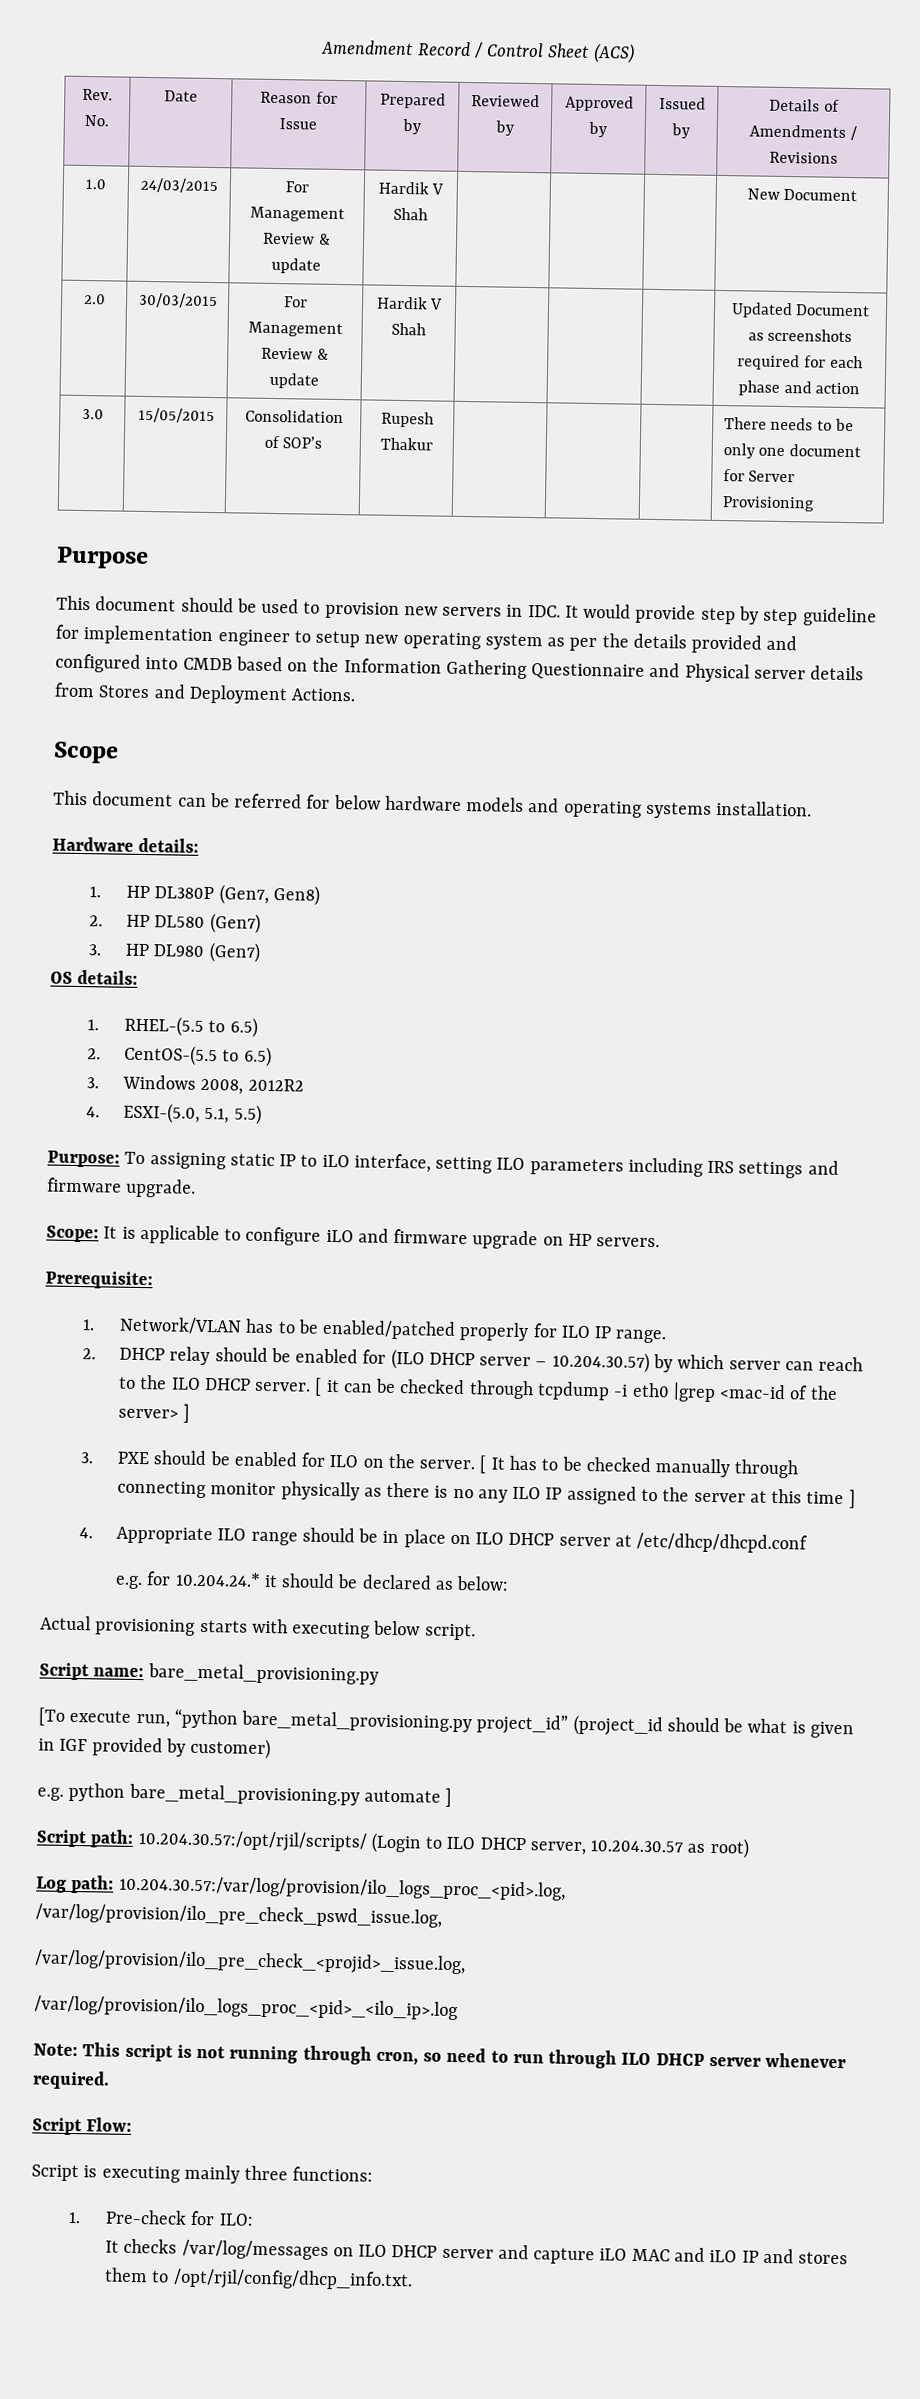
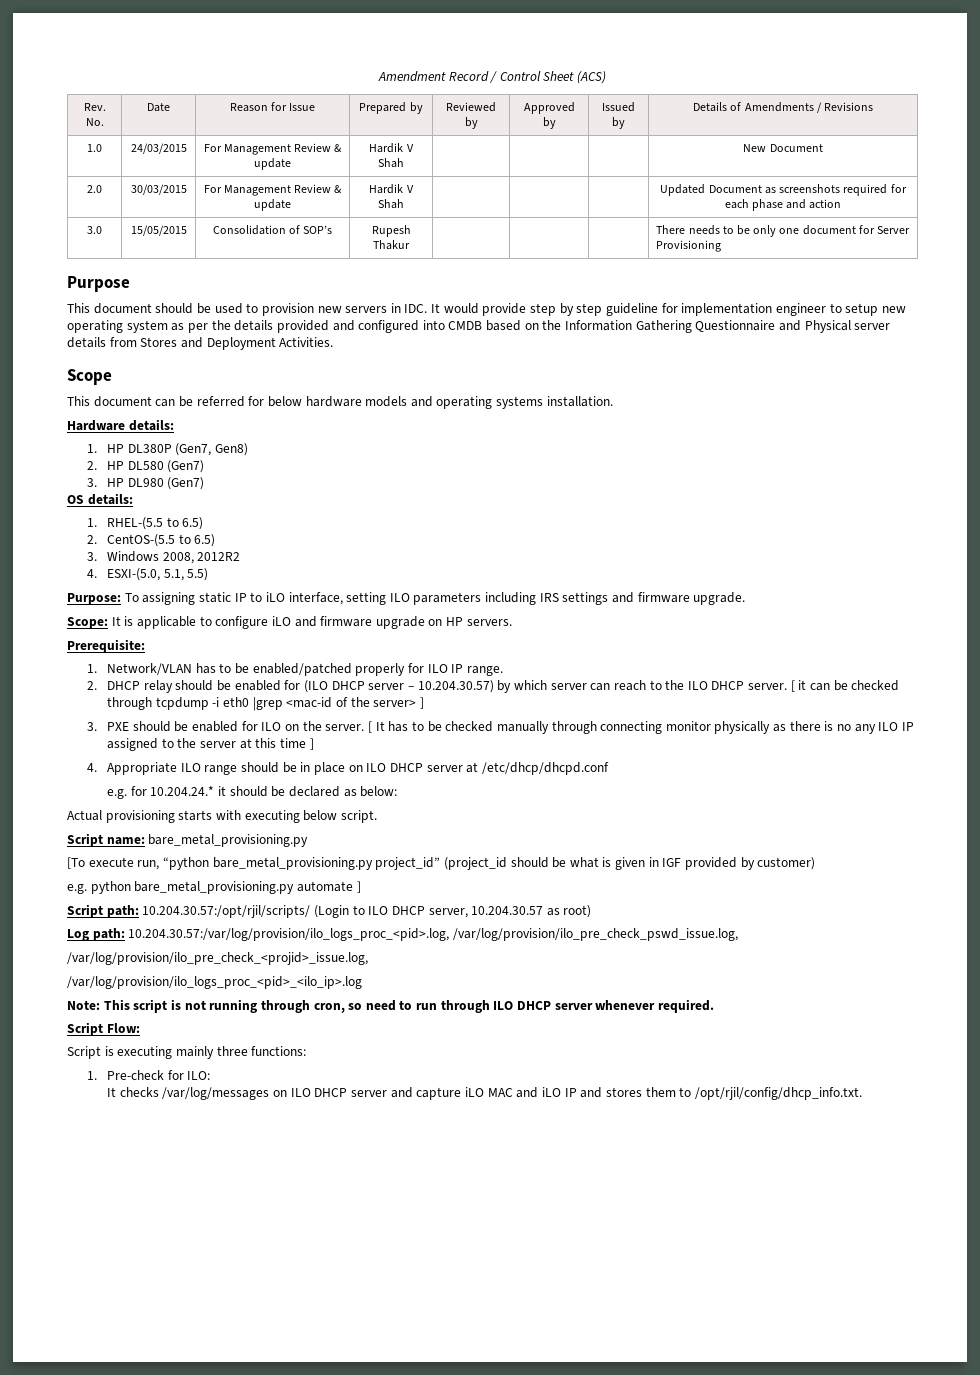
[291,688,357,702] Actions. -> [279,337,334,347] Activities.

